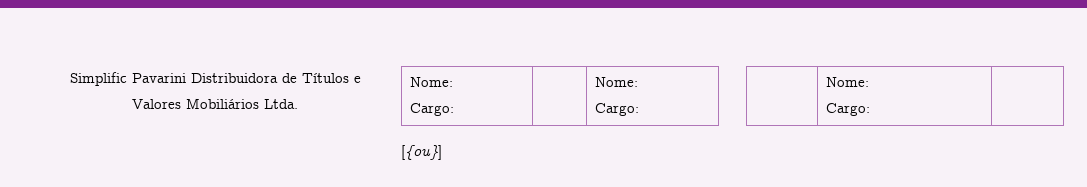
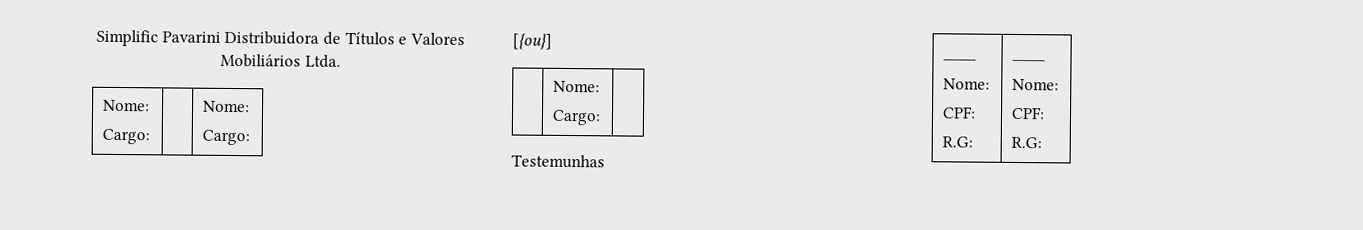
(871, 109) none -> [511,154,605,169] [943,57,978,61] [943,78,991,90] [942,106,977,119] [942,136,974,148] [1012,57,1047,62] [1012,78,1060,91] [1011,106,1046,120] [1011,136,1043,149] // Testemunhas // ____ // Nome: // CPF: // R.G: | ____ // Nome: // CPF: // R.G:

